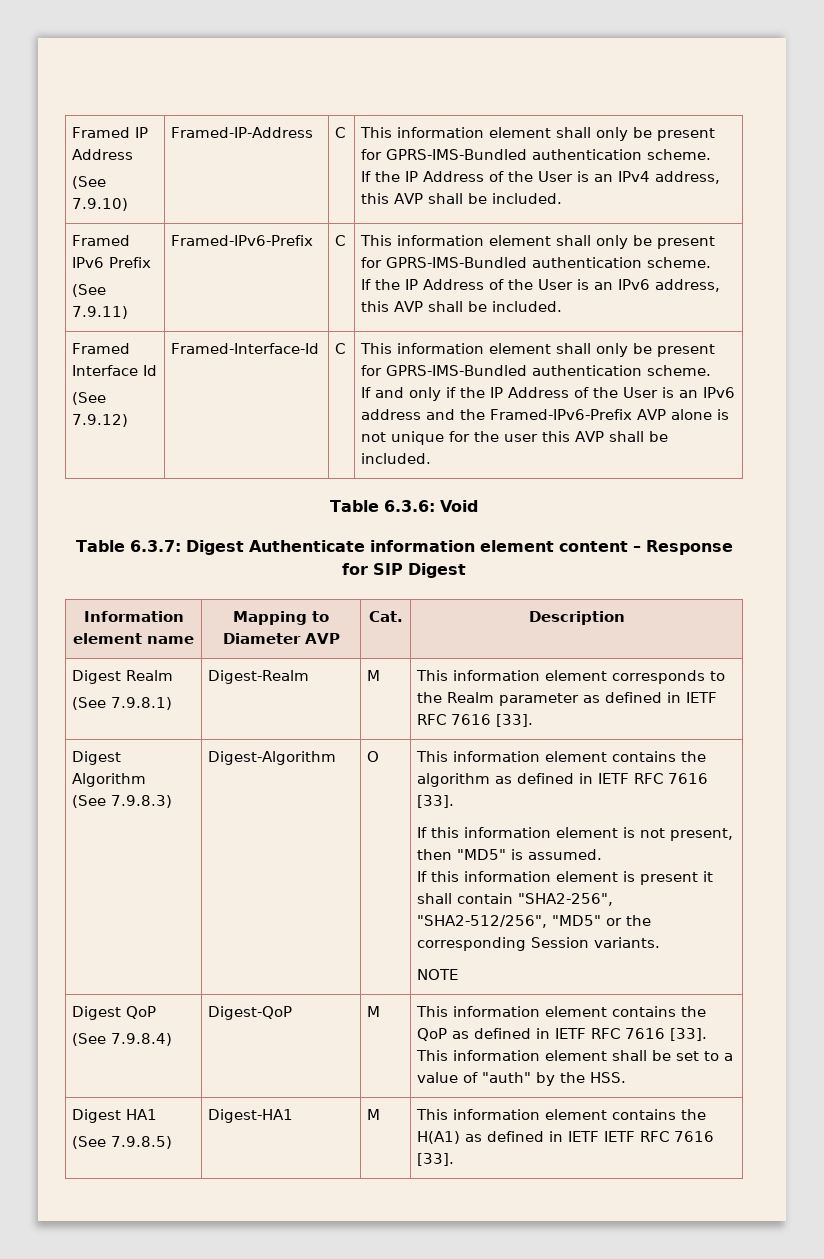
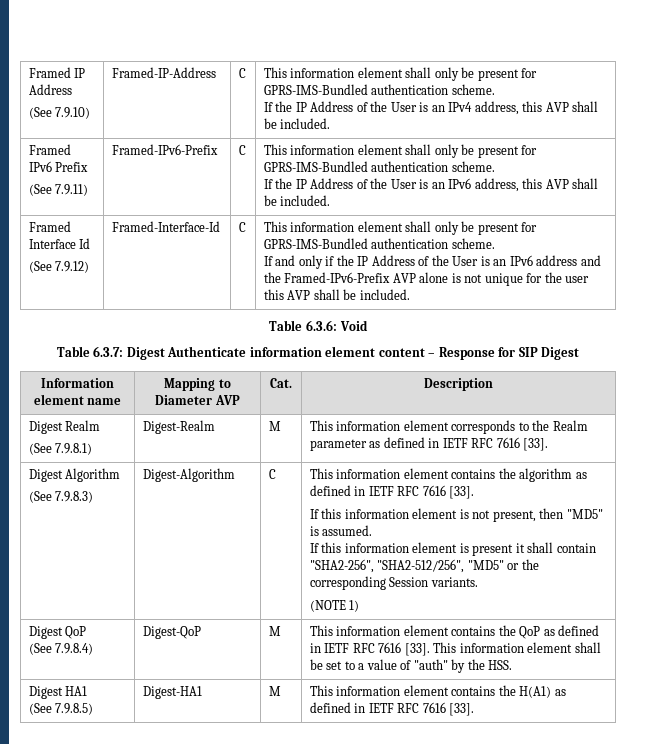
[367,751,380,762] O -> [268,469,276,479] C
[417,969,459,980] NOTE -> [309,600,360,612] (NOTE 1)
[604,1131,636,1142] IETF -> (394, 708) none

